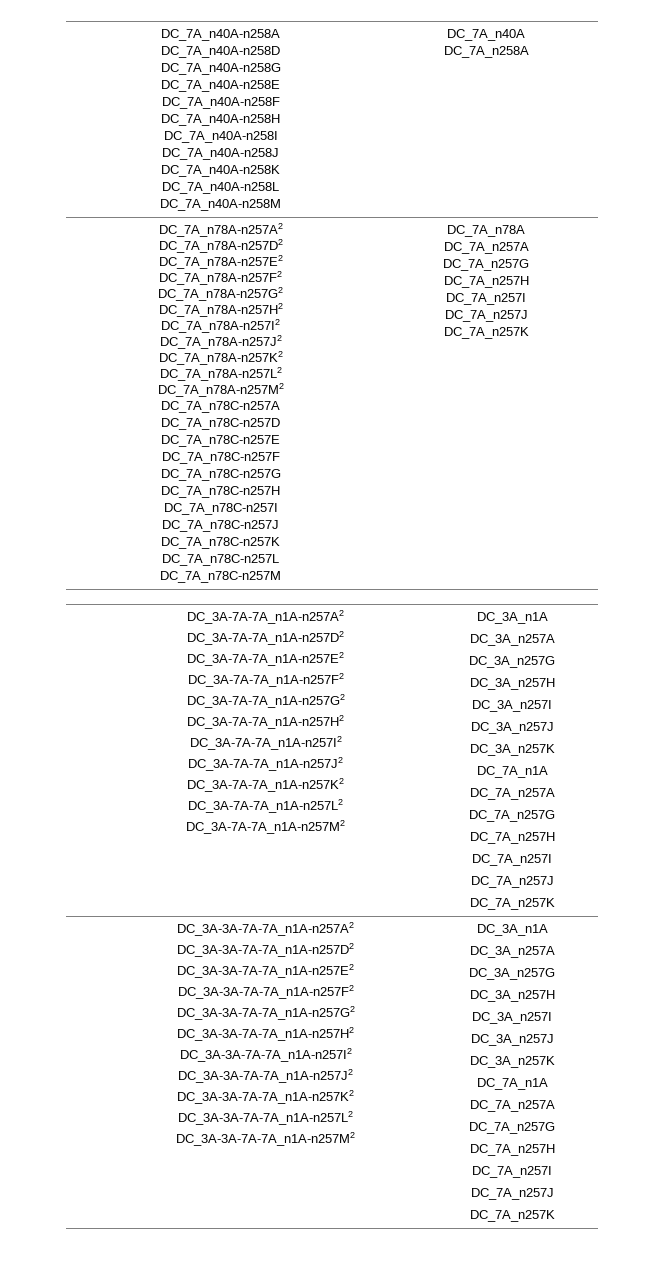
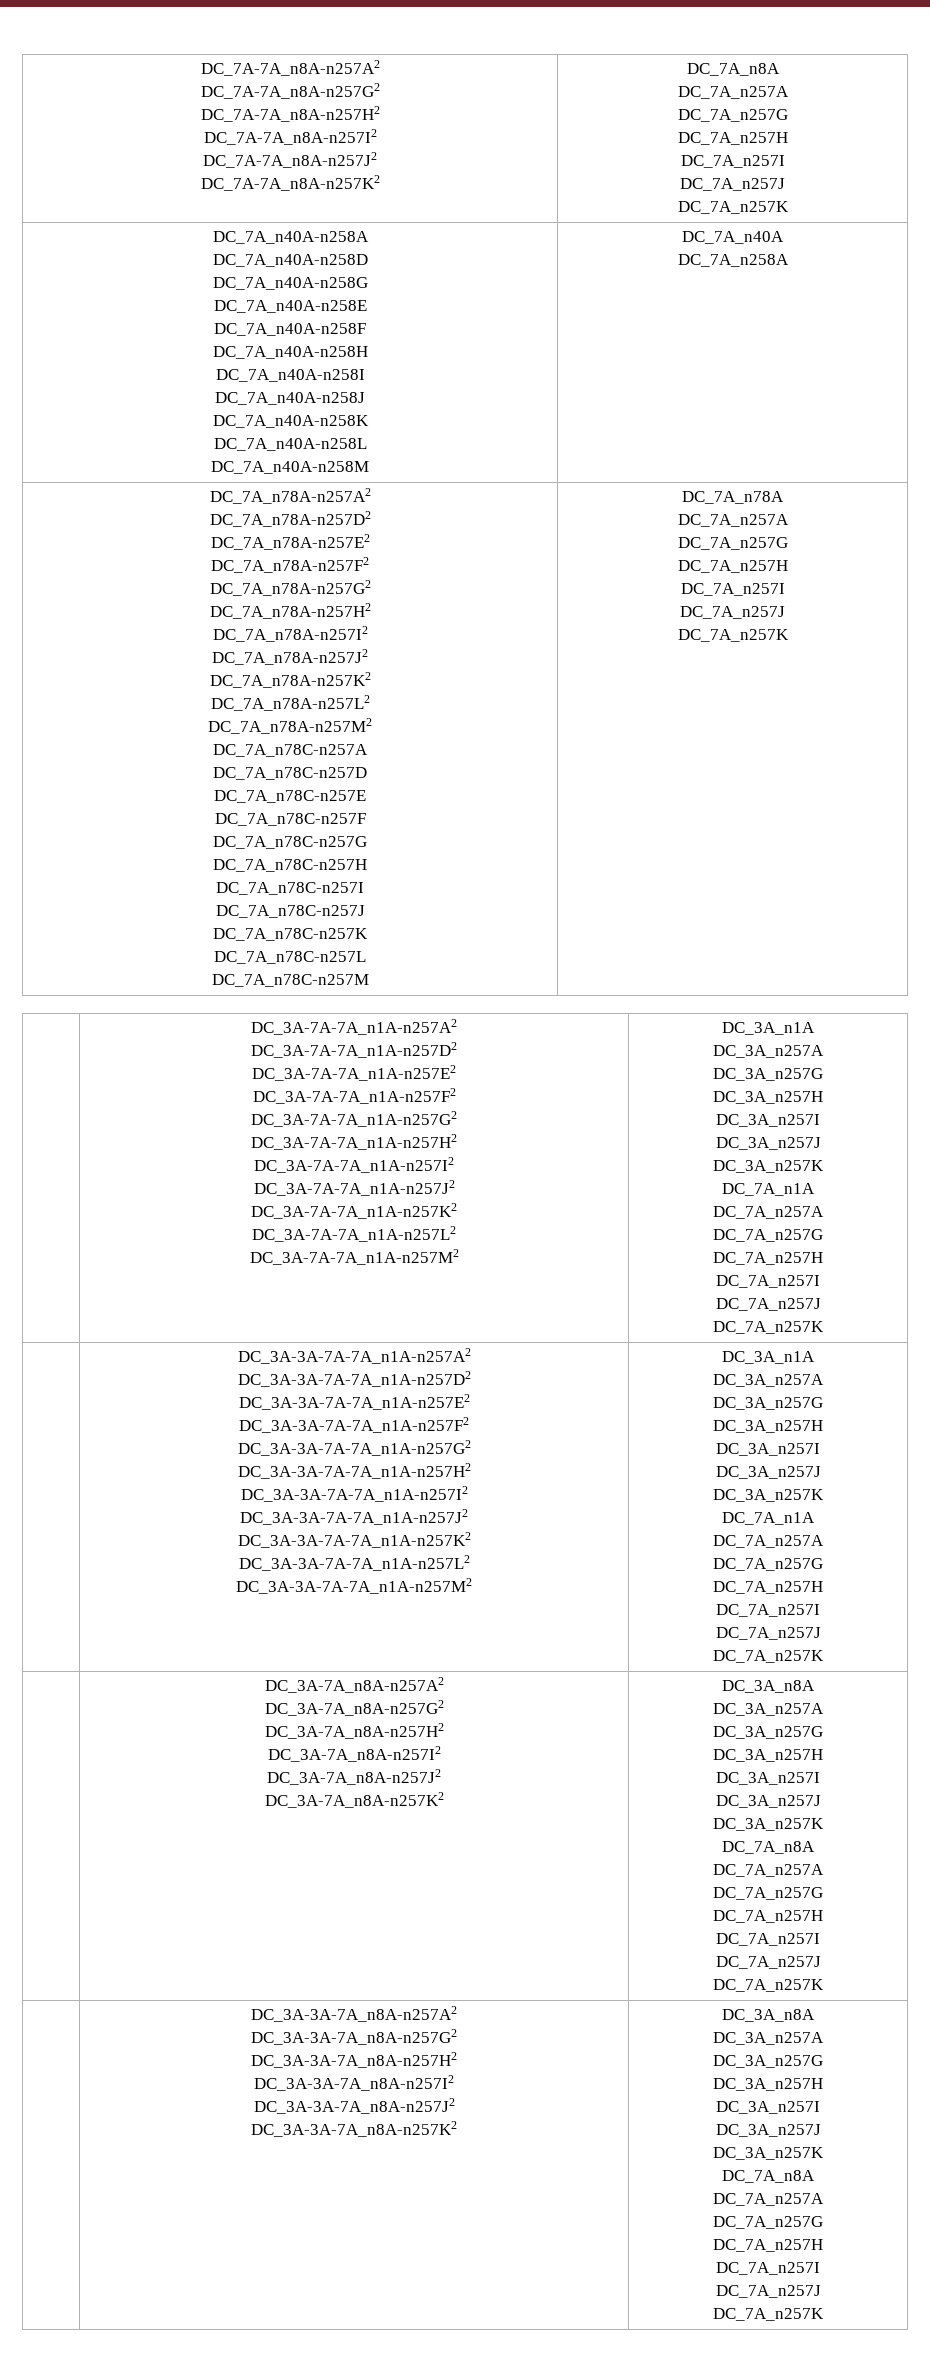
(161, 35) none -> [200,60,380,76] [200,83,380,99] [200,106,380,122] [203,129,377,145] [203,152,377,168] [200,175,380,191] [686,63,780,76] [677,86,789,99] [677,109,788,122] [677,132,788,145] [680,155,785,168] [680,178,785,191] [677,201,789,214] DC_7A-7A_n8A-n257A2 // DC_7A-7A_n8A-n257G2 // DC_7A-7A_n8A-n257H2 // DC_7A-7A_n8A-n257I2 // DC_7A-7A_n8A-n257J2 // DC_7A-7A_n8A-n257K2 | DC_7A_n8A // DC_7A_n257A // DC_7A_n257G // DC_7A_n257H // DC_7A_n257I // DC_7A_n257J // DC_7A_n257K //
(555, 1216) none -> [264,1677,444,1693] [264,1700,444,1716] [264,1723,444,1739] [267,1746,441,1762] [267,1769,441,1785] [264,1792,444,1808] [722,1680,815,1693] [713,1703,824,1716] [713,1726,823,1739] [713,1749,823,1762] [716,1772,820,1785] [715,1795,821,1808] [713,1818,824,1831] [722,1841,815,1854] [713,1864,824,1877] [713,1887,823,1900] [713,1910,823,1923] [716,1933,820,1946] [715,1956,821,1969] [713,1979,824,1992] [251,2006,457,2022] [251,2029,457,2045] [251,2052,457,2068] [254,2075,454,2091] [253,2098,455,2114] [251,2121,457,2137] [722,2009,815,2022] [713,2032,824,2045] [713,2055,823,2068] [713,2078,823,2091] [716,2101,820,2114] [715,2124,821,2137] [713,2147,824,2160] [722,2170,815,2183] [713,2193,824,2206] [713,2216,823,2229] [713,2239,823,2252] [716,2262,820,2275] [715,2285,821,2298] [713,2308,824,2321] // | DC_3A-7A_n8A-n257A2 // DC_3A-7A_n8A-n257G2 // DC_3A-7A_n8A-n257H2 // DC_3A-7A_n8A-n257I2 // DC_3A-7A_n8A-n257J2 // DC_3A-7A_n8A-n257K2 | DC_3A_n8A // DC_3A_n257A // DC_3A_n257G // DC_3A_n257H // DC_3A_n257I // DC_3A_n257J // DC_3A_n257K // DC_7A_n8A // DC_7A_n257A // DC_7A_n257G // DC_7A_n257H // DC_7A_n257I // DC_7A_n257J // DC_7A_n257K // | DC_3A-3A-7A_n8A-n257A2 // DC_3A-3A-7A_n8A-n257G2 // DC_3A-3A-7A_n8A-n257H2 // DC_3A-3A-7A_n8A-n257I2 // DC_3A-3A-7A_n8A-n257J2 // DC_3A-3A-7A_n8A-n257K2 | DC_3A_n8A // DC_3A_n257A // DC_3A_n257G // DC_3A_n257H // DC_3A_n257I // DC_3A_n257J // DC_3A_n257K // DC_7A_n8A // DC_7A_n257A // DC_7A_n257G // DC_7A_n257H // DC_7A_n257I // DC_7A_n257J // DC_7A_n257K

